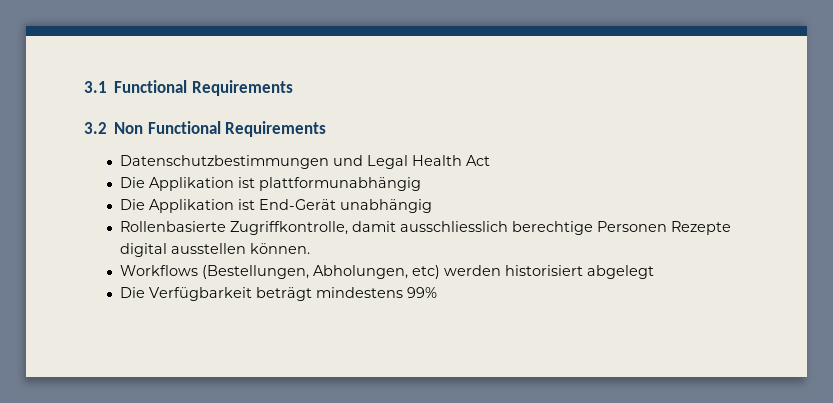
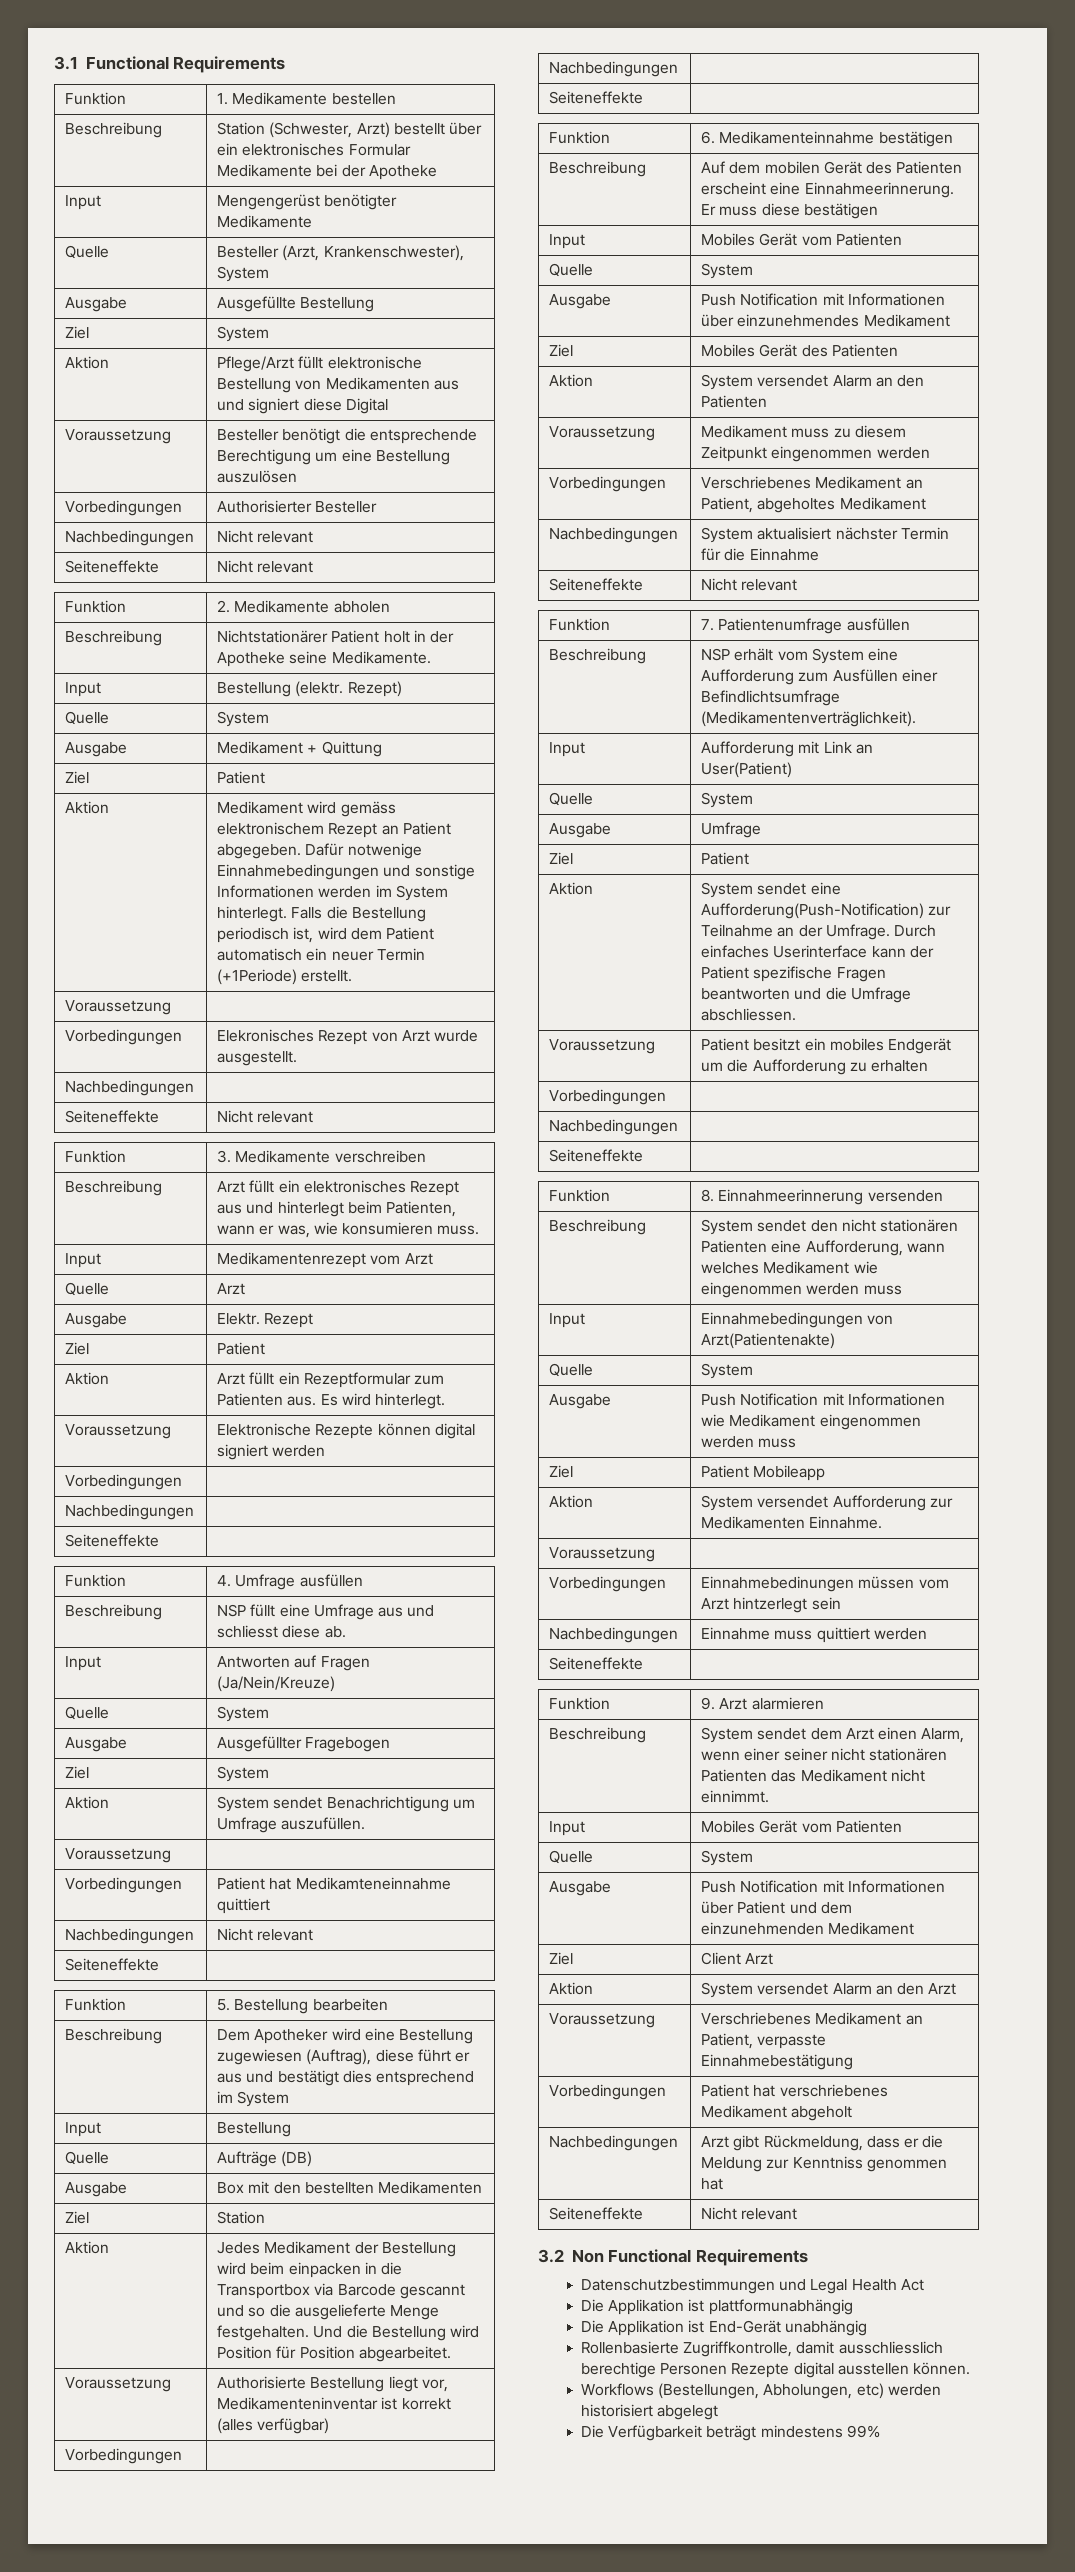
(293, 88) none -> [65,92,127,105] [217,92,396,105] [65,122,163,138] [217,122,482,138] [217,143,411,156] [217,164,437,180] [65,195,102,210] [217,194,398,210] [217,215,313,228] [65,245,110,259] [217,245,464,261] [217,266,270,282] [65,297,128,312] [217,296,375,312] [65,326,90,339] [217,326,270,342] [65,356,110,369] [217,356,422,372] [217,377,459,393] [217,398,388,414] [65,429,172,444] [217,428,477,444] [217,449,450,465] [217,470,298,483] [65,500,183,516] [217,500,378,513] [65,530,195,546] [217,530,314,543] [65,560,160,573] [217,560,314,573] [65,600,127,613] [217,600,390,613] [65,630,163,646] [217,630,454,643] [217,651,431,667] [65,682,102,697] [217,681,402,697] [65,711,110,725] [217,711,270,727] [65,742,128,757] [217,741,382,757] [65,771,90,784] [217,771,266,784] [65,801,110,814] [217,801,396,817] [217,822,451,838] [217,843,422,859] [217,864,475,880] [217,885,448,901] [217,906,426,922] [217,927,434,943] [217,948,425,961] [217,969,353,985] [65,1000,172,1015] [65,1029,183,1045] [217,1029,478,1045] [217,1051,298,1066] [65,1080,195,1096] [65,1110,160,1123] [217,1110,314,1123] [65,1150,127,1163] [217,1150,426,1163] [65,1180,163,1196] [217,1180,459,1196] [217,1201,456,1217] [217,1222,480,1238] [65,1253,102,1268] [217,1252,433,1268] [65,1282,110,1296] [217,1283,246,1295] [65,1313,128,1328] [217,1313,314,1328] [65,1342,90,1355] [217,1342,266,1355] [65,1372,110,1385] [217,1372,444,1388] [217,1393,445,1409] [65,1424,172,1439] [217,1423,475,1439] [217,1444,326,1460] [65,1474,183,1490] [65,1504,195,1520] [65,1534,160,1547] [65,1574,127,1587] [217,1574,363,1590] [65,1604,163,1620] [217,1604,435,1620] [217,1625,346,1638] [65,1656,102,1671] [217,1655,370,1671] [217,1676,336,1692] [65,1706,110,1720] [217,1706,270,1722] [65,1737,128,1752] [217,1736,391,1752] [65,1766,90,1779] [217,1766,270,1782] [65,1796,110,1809] [217,1796,475,1812] [217,1817,366,1833] [65,1848,172,1863] [65,1877,183,1893] [217,1877,451,1890] [217,1898,271,1914] [65,1928,195,1944] [217,1928,314,1941] [65,1958,160,1971] [65,1998,127,2011] [217,1998,388,2014] [65,2028,163,2044] [217,2028,473,2044] [217,2049,470,2065] [217,2070,474,2086] [217,2091,290,2107] [65,2122,102,2137] [217,2122,292,2137] [65,2151,110,2165] [217,2151,313,2167] [65,2182,128,2197] [217,2181,482,2194] [65,2211,90,2224] [217,2211,266,2224] [65,2241,110,2254] [217,2241,456,2257] [217,2262,402,2278] [217,2283,465,2299] [217,2304,439,2320] [217,2325,479,2341] [217,2346,451,2362] [65,2377,172,2392] [217,2376,448,2392] [217,2397,451,2410] [217,2418,330,2434] [65,2448,183,2464] [549,61,679,77] [549,91,644,104] [549,131,611,144] [701,131,953,147] [549,161,647,177] [701,161,963,174] [701,182,954,198] [701,203,878,219] [549,234,586,249] [701,233,902,246] [549,263,594,277] [701,263,754,279] [549,294,612,309] [701,293,945,306] [701,314,950,327] [549,344,574,357] [701,344,898,357] [549,374,594,387] [701,374,924,390] [701,395,768,408] [549,426,656,441] [701,425,906,438] [701,446,930,462] [549,476,667,492] [701,476,923,489] [701,497,926,513] [549,527,679,543] [701,527,949,543] [701,548,819,561] [549,578,644,591] [701,578,798,591] [549,618,611,631] [701,618,910,634] [549,648,647,664] [701,648,898,664] [701,669,938,685] [701,690,841,706] [701,711,917,727] [549,742,586,757] [701,741,873,757] [701,762,793,778] [549,792,594,806] [701,792,754,808] [549,823,612,838] [701,822,762,838] [549,852,574,865] [701,852,750,865] [549,882,594,895] [701,882,841,898] [701,903,952,919] [701,924,936,940] [701,945,934,958] [701,966,886,982] [701,987,911,1003] [701,1008,797,1021] [549,1039,656,1054] [701,1038,951,1054] [701,1059,928,1075] [549,1089,667,1105] [549,1119,679,1135] [549,1149,644,1162] [549,1189,611,1202] [701,1189,943,1205] [549,1219,647,1235] [701,1219,958,1235] [701,1240,945,1256] [701,1261,878,1274] [701,1282,902,1298] [549,1313,586,1328] [701,1312,894,1328] [701,1333,836,1349] [549,1363,594,1377] [701,1363,754,1379] [549,1394,612,1409] [701,1393,945,1406] [701,1414,921,1430] [701,1436,797,1448] [549,1465,574,1478] [701,1465,826,1481] [549,1495,594,1508] [701,1495,953,1511] [701,1516,883,1529] [549,1547,656,1562] [549,1576,667,1592] [701,1576,949,1592] [701,1597,841,1613] [549,1627,679,1643] [701,1627,927,1643] [549,1657,644,1670] [549,1697,611,1710] [701,1697,824,1710] [549,1727,647,1743] [701,1727,965,1743] [701,1748,947,1761] [701,1769,925,1782] [701,1790,770,1803] [549,1821,586,1836] [701,1820,902,1833] [549,1850,594,1864] [701,1850,754,1866] [549,1881,612,1896] [701,1880,945,1893] [701,1901,852,1914] [701,1922,915,1935] [549,1952,574,1965] [701,1952,774,1965] [549,1982,594,1995] [701,1982,957,1998] [549,2013,656,2028] [701,2012,923,2025] [701,2033,827,2049] [701,2054,854,2070] [549,2084,667,2100] [701,2084,888,2097] [701,2105,853,2121] [549,2135,679,2151] [701,2135,944,2151] [701,2156,947,2172] [701,2178,724,2190] [549,2207,644,2220] [701,2207,798,2220] // Funktion | 1. Medikamente bestellen // Beschreibung | Station (Schwester, Arzt) bestellt über ein elektronisches Formular Medikamente bei der Apotheke // Input | Mengengerüst benötigter Medikamente // Quelle | Besteller (Arzt, Krankenschwester), System // Ausgabe | Ausgefüllte Bestellung // Ziel | System // Aktion | Pflege/Arzt füllt elektronische Bestellung von Medikamenten aus und signiert diese Digital // Voraussetzung | Besteller benötigt die entsprechende Berechtigung um eine Bestellung auszulösen // Vorbedingungen | Authorisierter Besteller // Nachbedingungen | Nicht relevant // Seiteneffekte | Nicht relevant // Funktion | 2. Medikamente abholen // Beschreibung | Nichtstationärer Patient holt in der Apotheke seine Medikamente. // Input | Bestellung (elektr. Rezept) // Quelle | System // Ausgabe | Medikament + Quittung // Ziel | Patient // Aktion | Medikament wird gemäss elektronischem Rezept an Patient abgegeben. Dafür notwenige Einnahmebedingungen und sonstige Informationen werden im System hinterlegt. Falls die Bestellung periodisch ist, wird dem Patient automatisch ein neuer Termin (+1Periode) erstellt. // Voraussetzung | // Vorbedingungen | Elekronisches Rezept von Arzt wurde ausgestellt. // Nachbedingungen | // Seiteneffekte | Nicht relevant // Funktion | 3. Medikamente verschreiben // Beschreibung | Arzt füllt ein elektronisches Rezept aus und hinterlegt beim Patienten, wann er was, wie konsumieren muss. // Input | Medikamentenrezept vom Arzt // Quelle | Arzt // Ausgabe | Elektr. Rezept // Ziel | Patient // Aktion | Arzt füllt ein Rezeptformular zum Patienten aus. Es wird hinterlegt. // Voraussetzung | Elektronische Rezepte können digital signiert werden // Vorbedingungen | // Nachbedingungen | // Seiteneffekte | // Funktion | 4. Umfrage ausfüllen // Beschreibung | NSP füllt eine Umfrage aus und schliesst diese ab. // Input | Antworten auf Fragen (Ja/Nein/Kreuze) // Quelle | System // Ausgabe | Ausgefüllter Fragebogen // Ziel | System // Aktion | System sendet Benachrichtigung um Umfrage auszufüllen. // Voraussetzung | // Vorbedingungen | Patient hat Medikamteneinnahme quittiert // Nachbedingungen | Nicht relevant // Seiteneffekte | // Funktion | 5. Bestellung bearbeiten // Beschreibung | Dem Apotheker wird eine Bestellung zugewiesen (Auftrag), diese führt er aus und bestätigt dies entsprechend im System // Input | Bestellung // Quelle | Aufträge (DB) // Ausgabe | Box mit den bestellten Medikamenten // Ziel | Station // Aktion | Jedes Medikament der Bestellung wird beim einpacken in die Transportbox via Barcode gescannt und so die ausgelieferte Menge festgehalten. Und die Bestellung wird Position für Position abgearbeitet. // Voraussetzung | Authorisierte Bestellung liegt vor, Medikamenteninventar ist korrekt (alles verfügbar) // Vorbedingungen | // Nachbedingungen | // Seiteneffekte | // Funktion | 6. Medikamenteinnahme bestätigen // Beschreibung | Auf dem mobilen Gerät des Patienten erscheint eine Einnahmeerinnerung. Er muss diese bestätigen // Input | Mobiles Gerät vom Patienten // Quelle | System // Ausgabe | Push Notification mit Informationen über einzunehmendes Medikament // Ziel | Mobiles Gerät des Patienten // Aktion | System versendet Alarm an den Patienten // Voraussetzung | Medikament muss zu diesem Zeitpunkt eingenommen werden // Vorbedingungen | Verschriebenes Medikament an Patient, abgeholtes Medikament // Nachbedingungen | System aktualisiert nächster Termin für die Einnahme // Seiteneffekte | Nicht relevant // Funktion | 7. Patientenumfrage ausfüllen // Beschreibung | NSP erhält vom System eine Aufforderung zum Ausfüllen einer Befindlichtsumfrage (Medikamentenverträglichkeit). // Input | Aufforderung mit Link an User(Patient) // Quelle | System // Ausgabe | Umfrage // Ziel | Patient // Aktion | System sendet eine Aufforderung(Push-Notification) zur Teilnahme an der Umfrage. Durch einfaches Userinterface kann der Patient spezifische Fragen beantworten und die Umfrage abschliessen. // Voraussetzung | Patient besitzt ein mobiles Endgerät um die Aufforderung zu erhalten // Vorbedingungen | // Nachbedingungen | // Seiteneffekte | // Funktion | 8. Einnahmeerinnerung versenden // Beschreibung | System sendet den nicht stationären Patienten eine Aufforderung, wann welches Medikament wie eingenommen werden muss // Input | Einnahmebedingungen von Arzt(Patientenakte) // Quelle | System // Ausgabe | Push Notification mit Informationen wie Medikament eingenommen werden muss // Ziel | Patient Mobileapp // Aktion | System versendet Aufforderung zur Medikamenten Einnahme. // Voraussetzung | // Vorbedingungen | Einnahmebedinungen müssen vom Arzt hintzerlegt sein // Nachbedingungen | Einnahme muss quittiert werden // Seiteneffekte | // Funktion | 9. Arzt alarmieren // Beschreibung | System sendet dem Arzt einen Alarm, wenn einer seiner nicht stationären Patienten das Medikament nicht einnimmt. // Input | Mobiles Gerät vom Patienten // Quelle | System // Ausgabe | Push Notification mit Informationen über Patient und dem einzunehmenden Medikament // Ziel | Client Arzt // Aktion | System versendet Alarm an den Arzt // Voraussetzung | Verschriebenes Medikament an Patient, verpasste Einnahmebestätigung // Vorbedingungen | Patient hat verschriebenes Medikament abgeholt // Nachbedingungen | Arzt gibt Rückmeldung, dass er die Meldung zur Kenntniss genommen hat // Seiteneffekte | Nicht relevant

